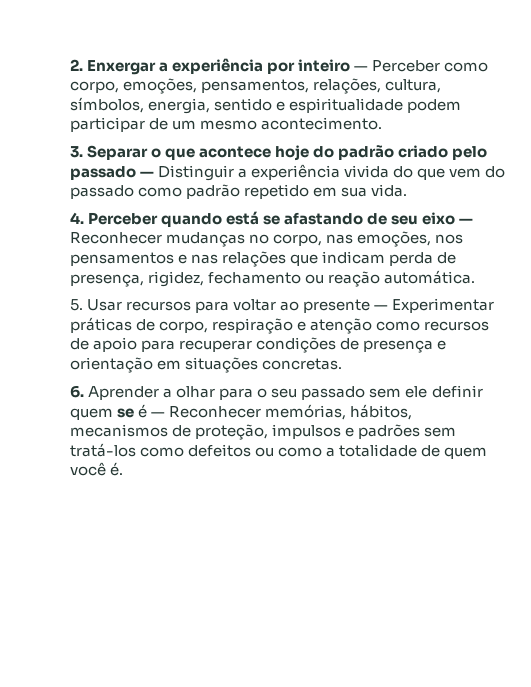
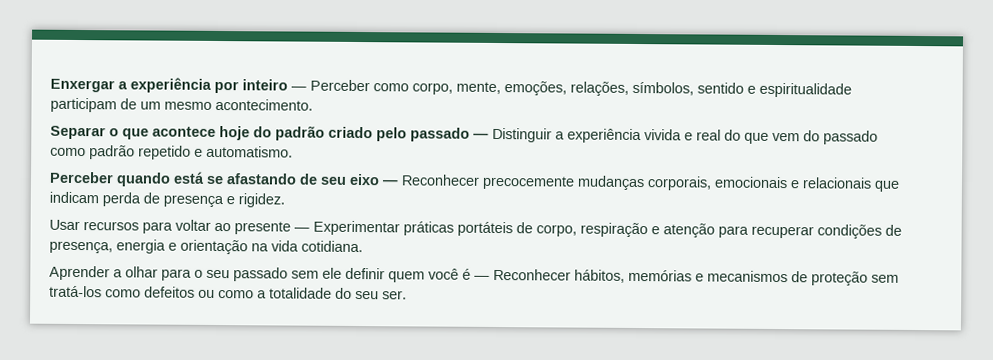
[70,59,83,71] 2. -> (50, 85) none
[123,78,442,94] [70,97,211,114] emoções, pensamentos, relações, cultura, símbolos, energia, -> [456,81,694,96] mente, emoções, relações, símbolos,
[407,99,462,113] [70,117,145,132] podem participar -> [50,97,117,113] participam
[70,146,83,158] 3. -> (313, 104) none
(390, 171) none -> [684,129,721,141] e real
[313,184,408,197] [70,212,84,224] em sua vida. // 4. -> [194,145,293,158] e automatismo. //
[166,231,464,247] [70,251,457,267] [70,270,476,287] [70,299,83,311] mudanças no corpo, nas emoções, nos pensamentos e nas relações que indicam perda de presença, rigidez, fechamento ou reação automática. // 5. -> [482,175,900,192] [49,191,285,208] precocemente mudanças corporais, emocionais e relacionais que indicam perda de presença e rigidez. //
(132, 325) none -> [457,221,513,237] portáteis
[376,321,490,331] [70,337,447,353] [70,357,343,373] [70,385,84,398] como recursos de apoio para recuperar condições de presença e orientação em situações concretas. // 6. -> [718,224,902,239] [49,239,363,255] para recuperar condições de presença, energia e orientação na vida cotidiana. //
[117,408,135,418] se -> [428,268,459,280] você
[265,404,413,420] [70,424,421,440] memórias, hábitos, mecanismos de proteção, impulsos e padrões -> [574,269,868,286] hábitos, memórias e mecanismos de proteção
[421,445,488,459] [70,462,124,476] de quem você é. -> [335,287,407,300] do seu ser.

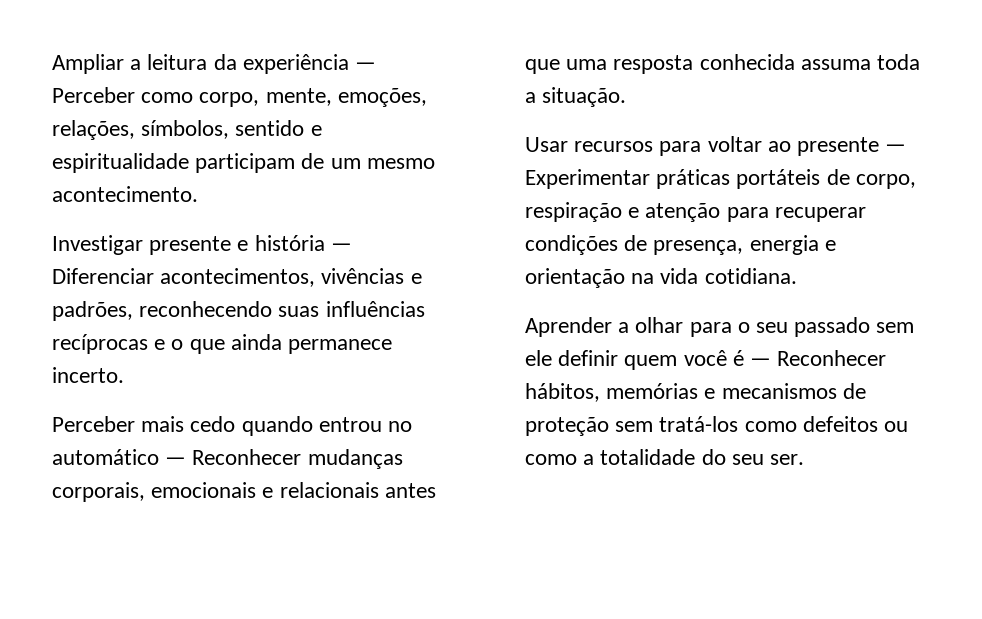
[50,77,288,94] Enxergar a experiência por inteiro -> [52,54,349,74] Ampliar a leitura da experiência
[50,125,878,145] [50,145,293,160] [49,171,575,190] Separar o que acontece hoje do padrão criado pelo passado — Distinguir a experiência vivida e real do que vem do passado como padrão repetido e automatismo. // Perceber quando está se afastando de seu eixo — Reconhecer precocemente -> [52,235,352,255] [52,268,422,287] [52,301,425,321] [52,334,393,354] [52,367,124,383] [52,416,413,436] [52,449,302,465] Investigar presente e história — Diferenciar acontecimentos, vivências e padrões, reconhecendo suas influências recíprocas e o que ainda permanece incerto. // Perceber mais cedo quando entrou no automático — Reconhecer
[874,180,900,192] [49,191,285,208] que indicam perda de presença e rigidez. -> [384,483,436,498] [525,54,921,74] [525,87,627,107] antes que uma resposta conhecida assuma toda a situação.

